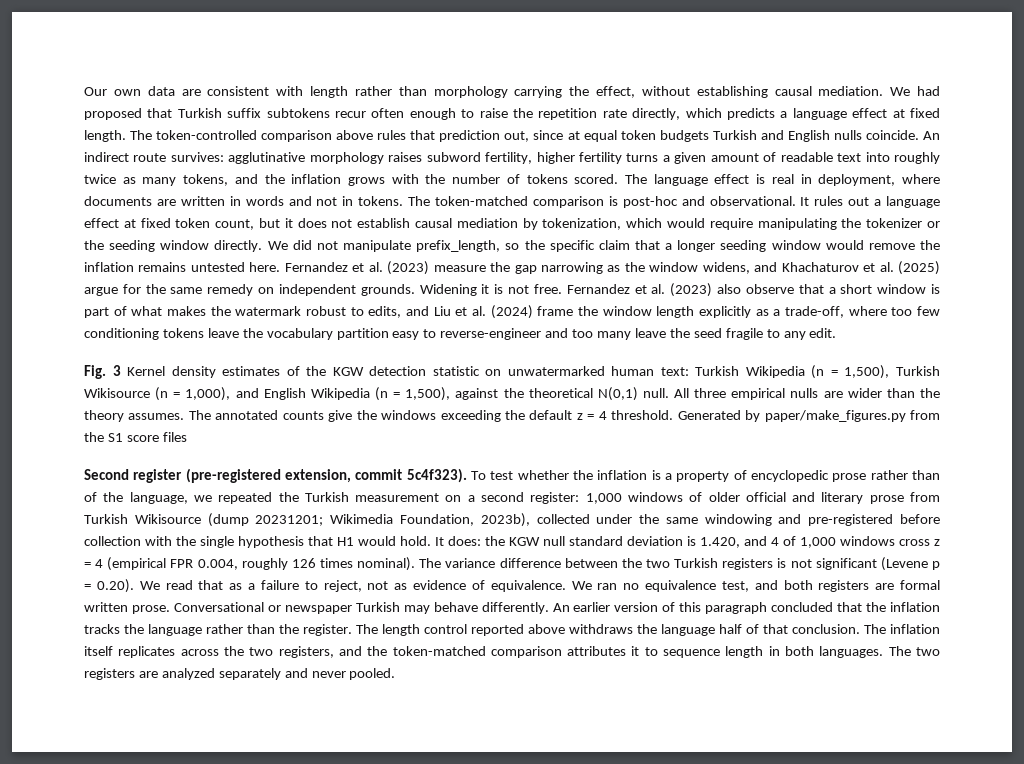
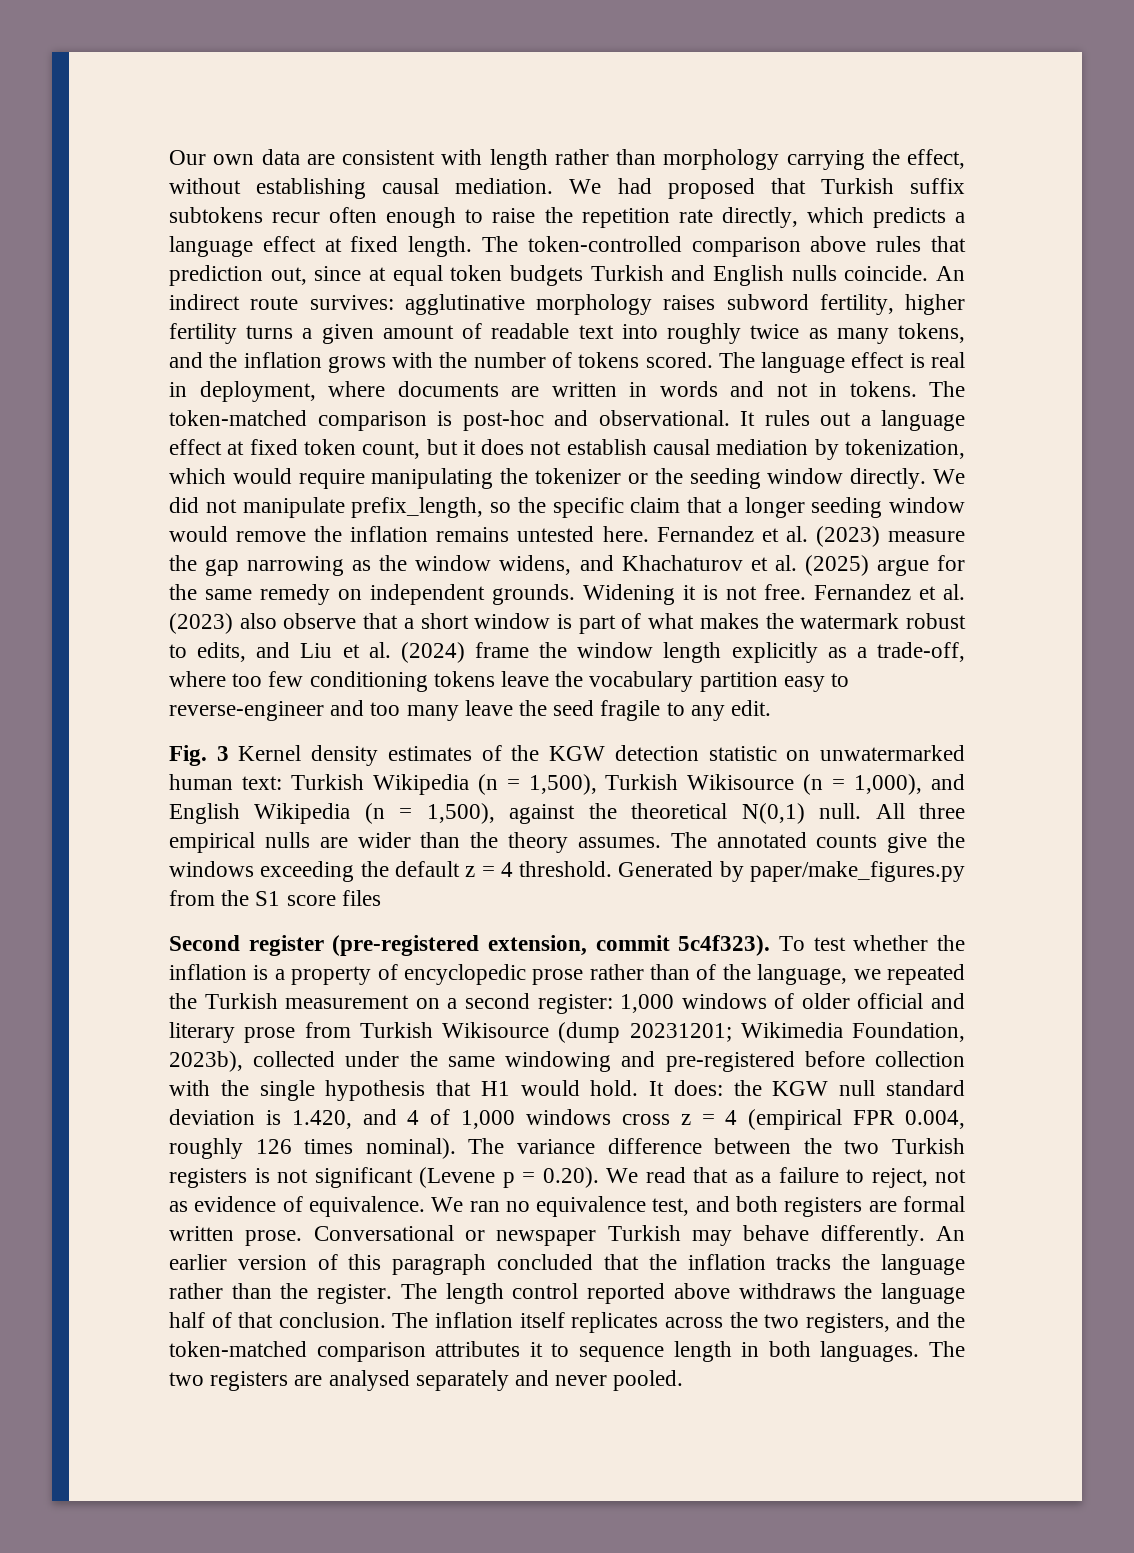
[161,668,215,680] analyzed -> [328,1370,410,1391] analysed

